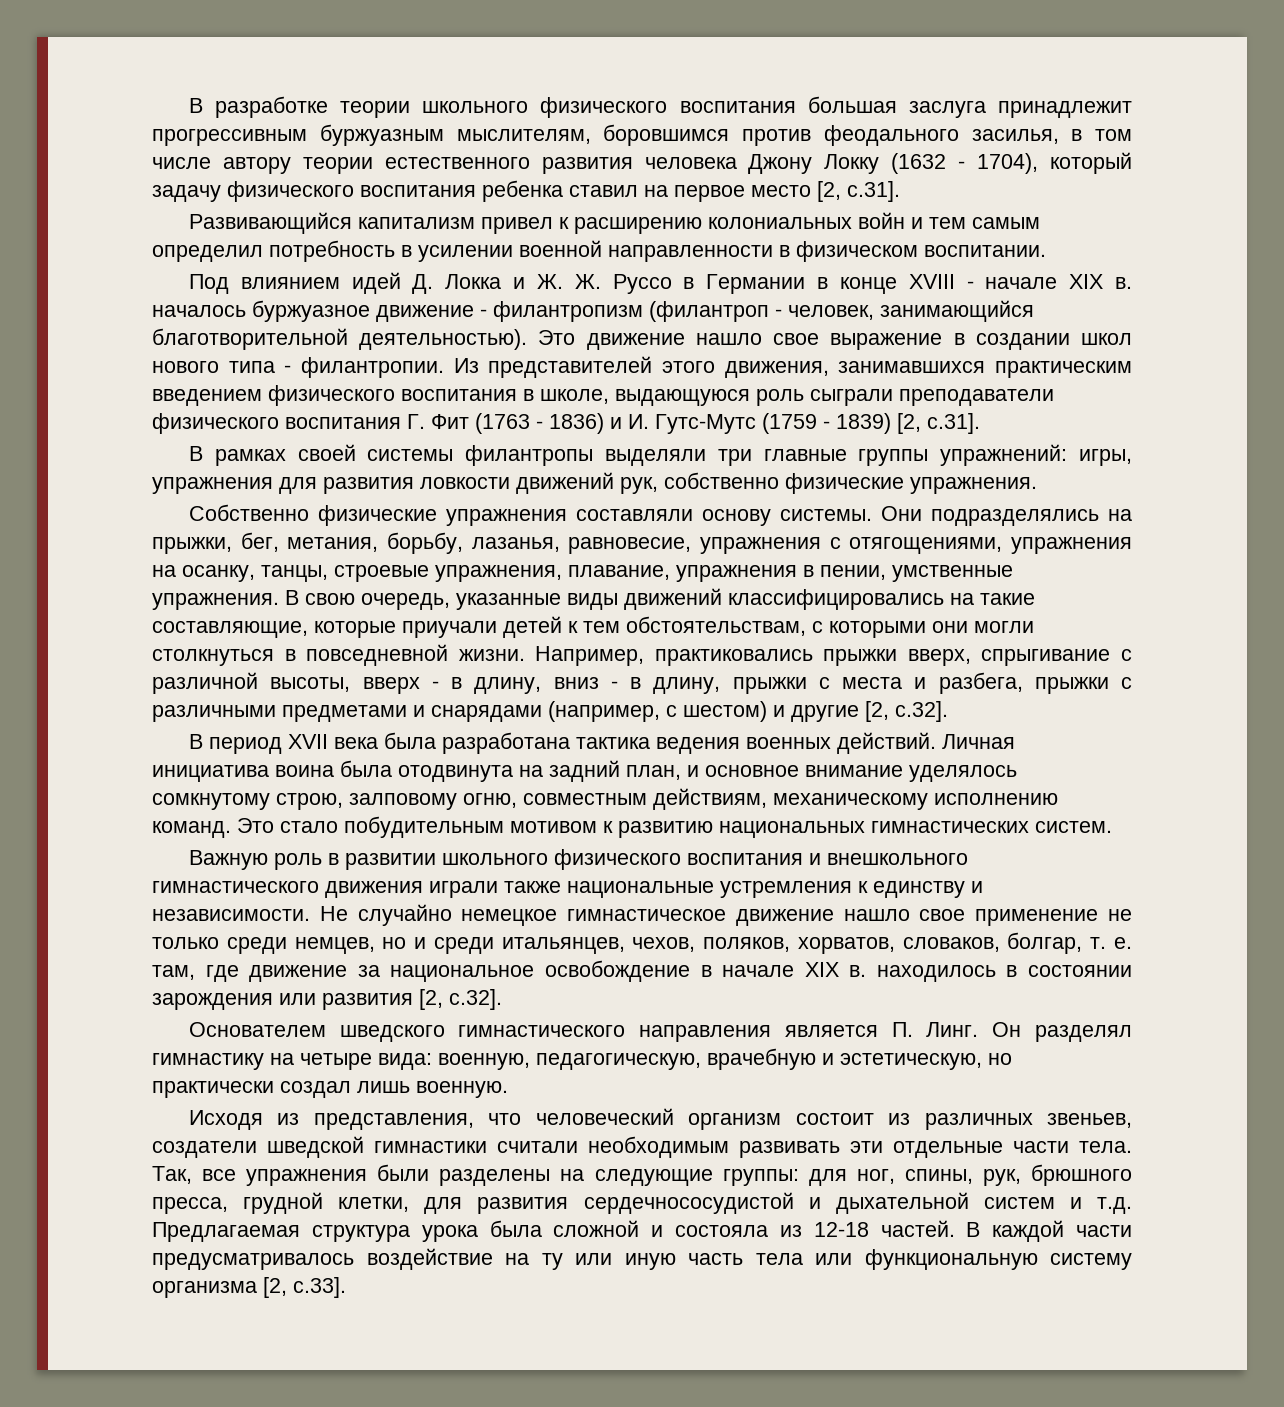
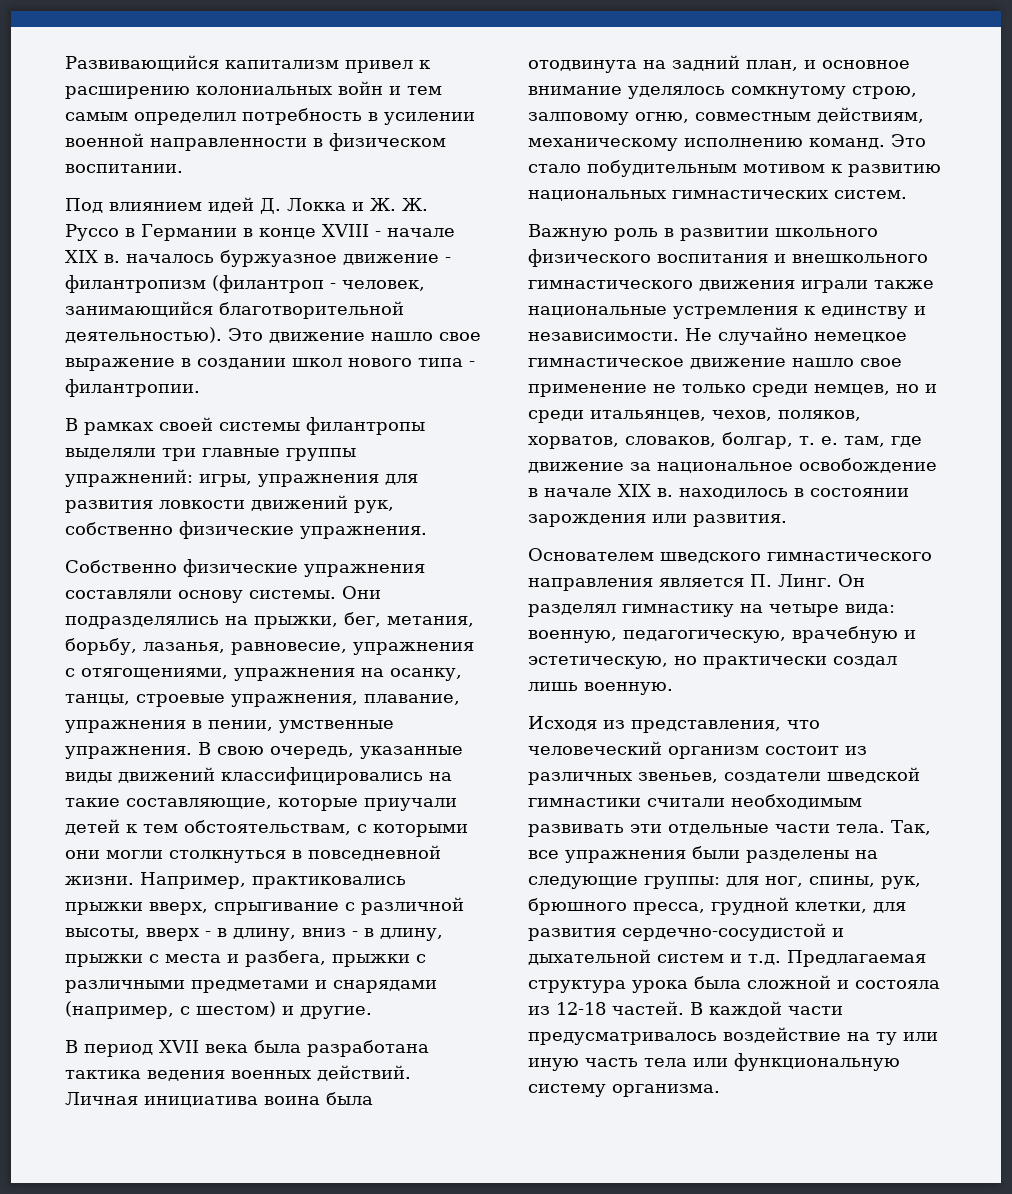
[188,96,1132,118] [152,124,1132,146] [152,152,1132,174] [152,180,900,202] В разработке теории школьного физического воспитания большая заслуга принадлежит прогрессивным буржуазным мыслителям, боровшимся против феодального засилья, в том числе автору теории естественного развития человека Джону Локку (1632 - 1704), который задачу физического воспитания ребенка ставил на первое место [2, с.31]. // -> (65, 63) none
[453,356,1132,378] [152,385,1054,406] [152,413,980,434] Из представителей этого движения, занимавшихся практическим введением физического воспитания в школе, выдающуюся роль сыграли преподаватели физического воспитания Г. Фит (1763 - 1836) и И. Гутс-Мутс (1759 - 1839) [2, с.31]. -> (200, 388) none
[791,701,948,722] другие [2, с.32]. -> [300,1006,372,1019] другие.
[322,989,502,1010] развития [2, с.32]. -> [693,514,787,527] развития.
[583,1192,794,1214] сердечнососудистой -> [622,923,826,941] сердечно-сосудистой
[152,1277,346,1298] организма [2, с.33]. -> [612,1084,720,1097] организма.

